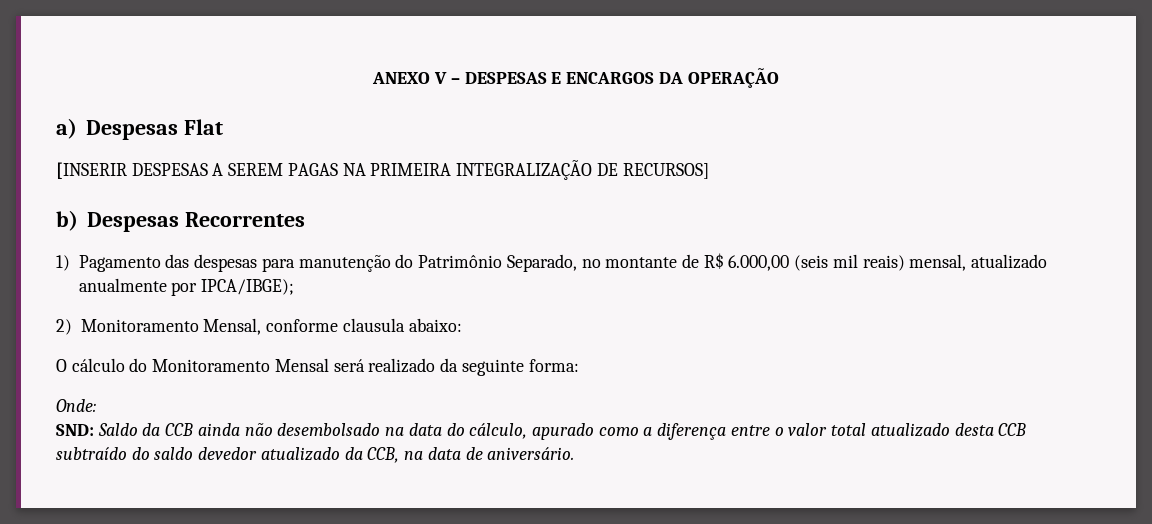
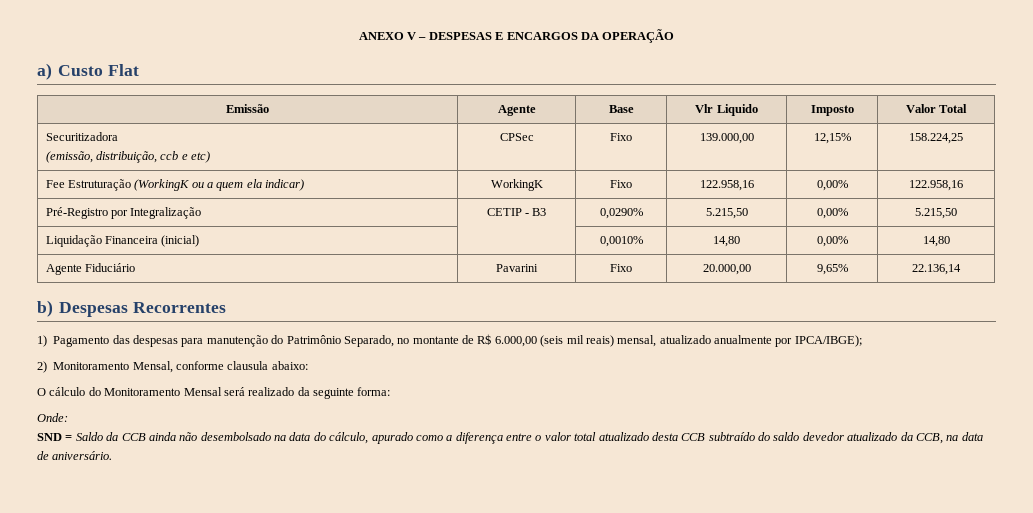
[85,120,178,140] Despesas -> [58,65,104,76] Custo
[56,160,709,180] // [INSERIR DESPESAS A SEREM PAGAS NA PRIMEIRA INTEGRALIZAÇÃO DE RECURSOS] -> [226,104,269,113] [497,105,536,116] [608,105,634,113] [695,104,758,116] [810,105,854,116] [905,104,968,113] [45,132,118,141] [45,151,211,163] [499,133,534,141] [610,133,632,141] [699,133,754,144] [813,133,851,144] [909,133,963,144] [45,179,305,191] [490,179,543,191] [610,180,632,188] [699,180,754,191] [816,180,848,191] [909,180,963,191] [45,207,202,219] [486,208,547,216] [599,208,643,219] [705,208,748,219] [816,208,848,219] [915,208,957,219] [45,235,200,247] [599,236,643,247] [713,236,740,247] [816,236,848,247] [922,236,950,247] [45,263,135,275] [496,264,538,272] [610,264,632,272] [702,264,751,275] [816,264,848,275] [912,264,961,275] // Emissão | Agente | Base | Vlr Liquido | Imposto | Valor Total // Securitizadora // (emissão, distribuição, ccb e etc) | CPSec | Fixo | 139.000,00 | 12,15% | 158.224,25 // Fee Estruturação (WorkingK ou a quem ela indicar) | WorkingK | Fixo | 122.958,16 | 0,00% | 122.958,16 // Pré-Registro por Integralização | CETIP - B3 | 0,0290% | 5.215,50 | 0,00% | 5.215,50 // Liquidação Financeira (inicial) | | 0,0010% | 14,80 | 0,00% | 14,80 // Agente Fiduciário | Pavarini | Fixo | 20.000,00 | 9,65% | 22.136,14
[56,424,94,436] SND: -> [37,433,73,441] SND =

